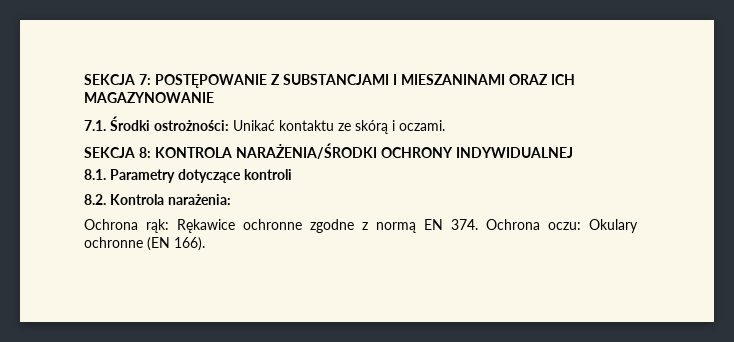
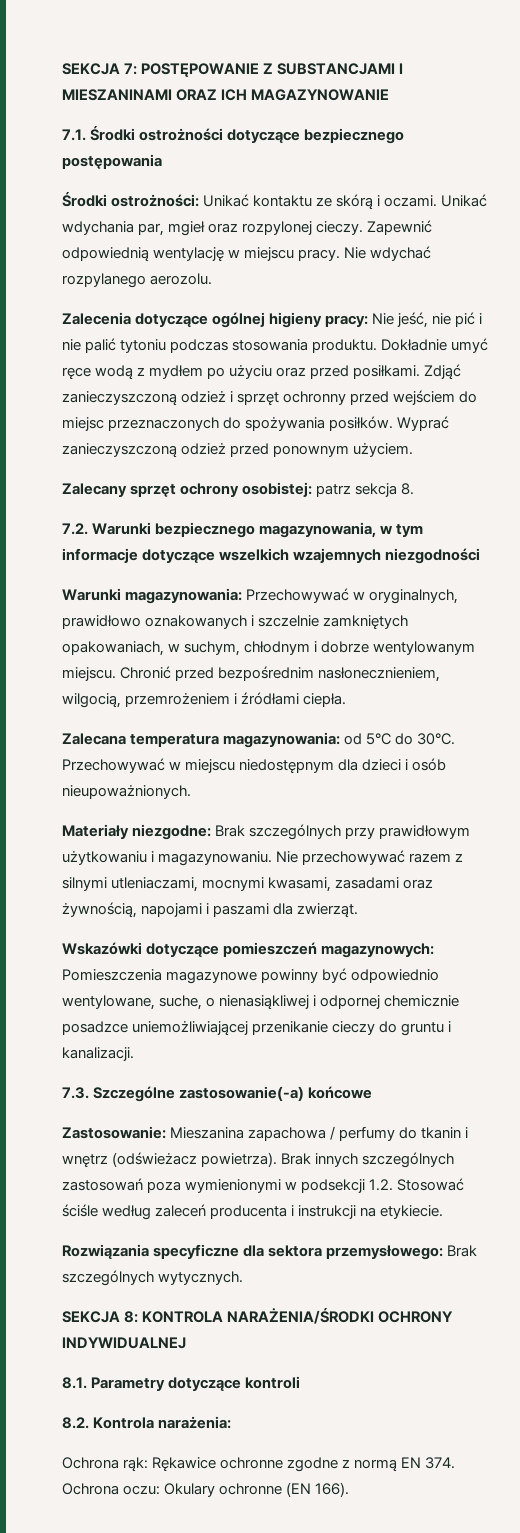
(150, 123) none -> [139,128,405,144] [62,154,162,169] [62,192,107,207] ostrożności dotyczące bezpiecznego postępowania // Środki
(445, 125) none -> [441,194,488,207] [62,220,433,236] [62,246,432,262] [62,273,213,288] [62,312,483,328] [62,338,489,353] [62,364,462,380] [62,390,478,406] [62,416,450,431] [62,443,414,458] [62,482,415,497] [62,522,424,538] [62,548,481,564] [62,588,459,604] [62,615,409,630] [62,641,476,656] [62,666,441,682] [62,692,347,708] [62,732,456,748] [62,758,447,774] [62,785,191,799] [62,824,471,840] [62,850,464,866] [62,877,434,892] [62,902,359,918] [62,942,435,958] [62,968,440,984] [62,995,460,1010] [62,1021,452,1036] [62,1047,134,1061] [62,1086,373,1102] [62,1126,469,1141] [62,1152,455,1168] [62,1178,465,1193] [62,1204,444,1220] [62,1244,478,1260] [62,1270,244,1286] Unikać wdychania par, mgieł oraz rozpylonej cieczy. Zapewnić odpowiednią wentylację w miejscu pracy. Nie wdychać rozpylanego aerozolu. // Zalecenia dotyczące ogólnej higieny pracy: Nie jeść, nie pić i nie palić tytoniu podczas stosowania produktu. Dokładnie umyć ręce wodą z mydłem po użyciu oraz przed posiłkami. Zdjąć zanieczyszczoną odzież i sprzęt ochronny przed wejściem do miejsc przeznaczonych do spożywania posiłków. Wyprać zanieczyszczoną odzież przed ponownym użyciem. // Zalecany sprzęt ochrony osobistej: patrz sekcja 8. // 7.2. Warunki bezpiecznego magazynowania, w tym informacje dotyczące wszelkich wzajemnych niezgodności // Warunki magazynowania: Przechowywać w oryginalnych, prawidłowo oznakowanych i szczelnie zamkniętych opakowaniach, w suchym, chłodnym i dobrze wentylowanym miejscu. Chronić przed bezpośrednim nasłonecznieniem, wilgocią, przemrożeniem i źródłami ciepła. // Zalecana temperatura magazynowania: od 5°C do 30°C. Przechowywać w miejscu niedostępnym dla dzieci i osób nieupoważnionych. // Materiały niezgodne: Brak szczególnych przy prawidłowym użytkowaniu i magazynowaniu. Nie przechowywać razem z silnymi utleniaczami, mocnymi kwasami, zasadami oraz żywnością, napojami i paszami dla zwierząt. // Wskazówki dotyczące pomieszczeń magazynowych: Pomieszczenia magazynowe powinny być odpowiednio wentylowane, suche, o nienasiąkliwej i odpornej chemicznie posadzce uniemożliwiającej przenikanie cieczy do gruntu i kanalizacji. // 7.3. Szczególne zastosowanie(-a) końcowe // Zastosowanie: Mieszanina zapachowa / perfumy do tkanin i wnętrz (odświeżacz powietrza). Brak innych szczególnych zastosowań poza wymienionymi w podsekcji 1.2. Stosować ściśle według zaleceń producenta i instrukcji na etykiecie. // Rozwiązania specyficzne dla sektora przemysłowego: Brak szczególnych wytycznych.

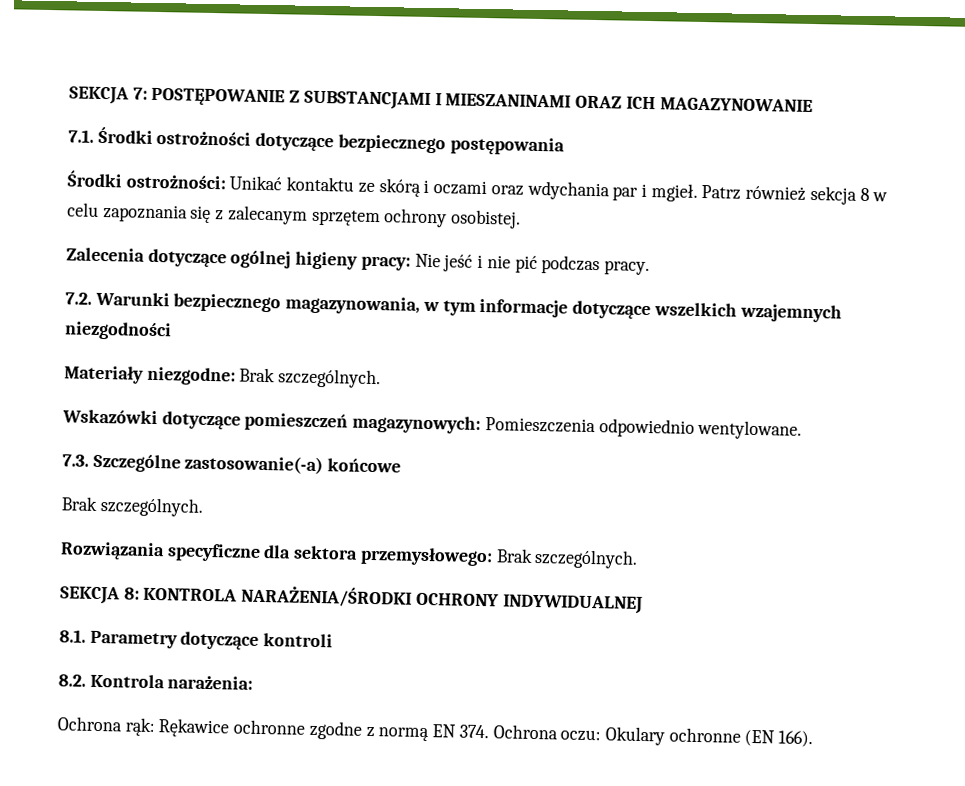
[384,194,488,207] [62,220,433,236] [62,246,432,262] [62,273,213,288] oczami. Unikać wdychania par, mgieł oraz rozpylonej cieczy. Zapewnić odpowiednią wentylację w miejscu pracy. Nie wdychać rozpylanego aerozolu. -> [433,180,889,205] [67,202,522,229] oczami oraz wdychania par i mgieł. Patrz również sekcja 8 w celu zapoznania się z zalecanym sprzętem ochrony osobistej.
[397,312,483,328] [62,338,489,353] [62,364,462,380] [62,390,478,406] [62,416,450,431] [62,443,414,458] [62,482,415,497] jeść, nie pić i nie palić tytoniu podczas stosowania produktu. Dokładnie umyć ręce wodą z mydłem po użyciu oraz przed posiłkami. Zdjąć zanieczyszczoną odzież i sprzęt ochronny przed wejściem do miejsc przeznaczonych do spożywania posiłków. Wyprać zanieczyszczoną odzież przed ponownym użyciem. // Zalecany sprzęt ochrony osobistej: patrz sekcja 8. -> [443,254,650,276] jeść i nie pić podczas pracy.
[62,588,459,604] [62,615,409,630] [62,641,476,656] [62,666,441,682] [62,692,347,708] [62,732,456,748] [62,758,447,774] [62,785,191,799] [62,824,471,840] [62,850,464,866] [62,877,434,892] [62,902,359,918] Warunki magazynowania: Przechowywać w oryginalnych, prawidłowo oznakowanych i szczelnie zamkniętych opakowaniach, w suchym, chłodnym i dobrze wentylowanym miejscu. Chronić przed bezpośrednim nasłonecznieniem, wilgocią, przemrożeniem i źródłami ciepła. // Zalecana temperatura magazynowania: od 5°C do 30°C. Przechowywać w miejscu niedostępnym dla dzieci i osób nieupoważnionych. // Materiały niezgodne: Brak szczególnych przy prawidłowym użytkowaniu i magazynowaniu. Nie przechowywać razem z silnymi utleniaczami, mocnymi kwasami, zasadami oraz żywnością, napojami i paszami dla zwierząt. -> [64,365,382,389] Materiały niezgodne: Brak szczególnych.
[166,968,440,984] [62,995,460,1010] [62,1021,452,1036] [62,1047,134,1061] [62,1086,373,1102] [62,1126,469,1141] [62,1152,455,1168] [62,1178,465,1193] [62,1204,444,1220] magazynowe powinny być odpowiednio wentylowane, suche, o nienasiąkliwej i odpornej chemicznie posadzce uniemożliwiającej przenikanie cieczy do gruntu i kanalizacji. // 7.3. Szczególne zastosowanie(-a) końcowe // Zastosowanie: Mieszanina zapachowa / perfumy do tkanin i wnętrz (odświeżacz powietrza). Brak innych szczególnych zastosowań poza wymienionymi w podsekcji 1.2. Stosować ściśle według zaleceń producenta i instrukcji na etykiecie. -> [598,418,803,440] [62,453,402,475] [61,496,204,517] odpowiednio wentylowane. // 7.3. Szczególne zastosowanie(-a) końcowe // Brak szczególnych.
[62,1270,244,1286] szczególnych wytycznych. -> [534,548,639,569] szczególnych.

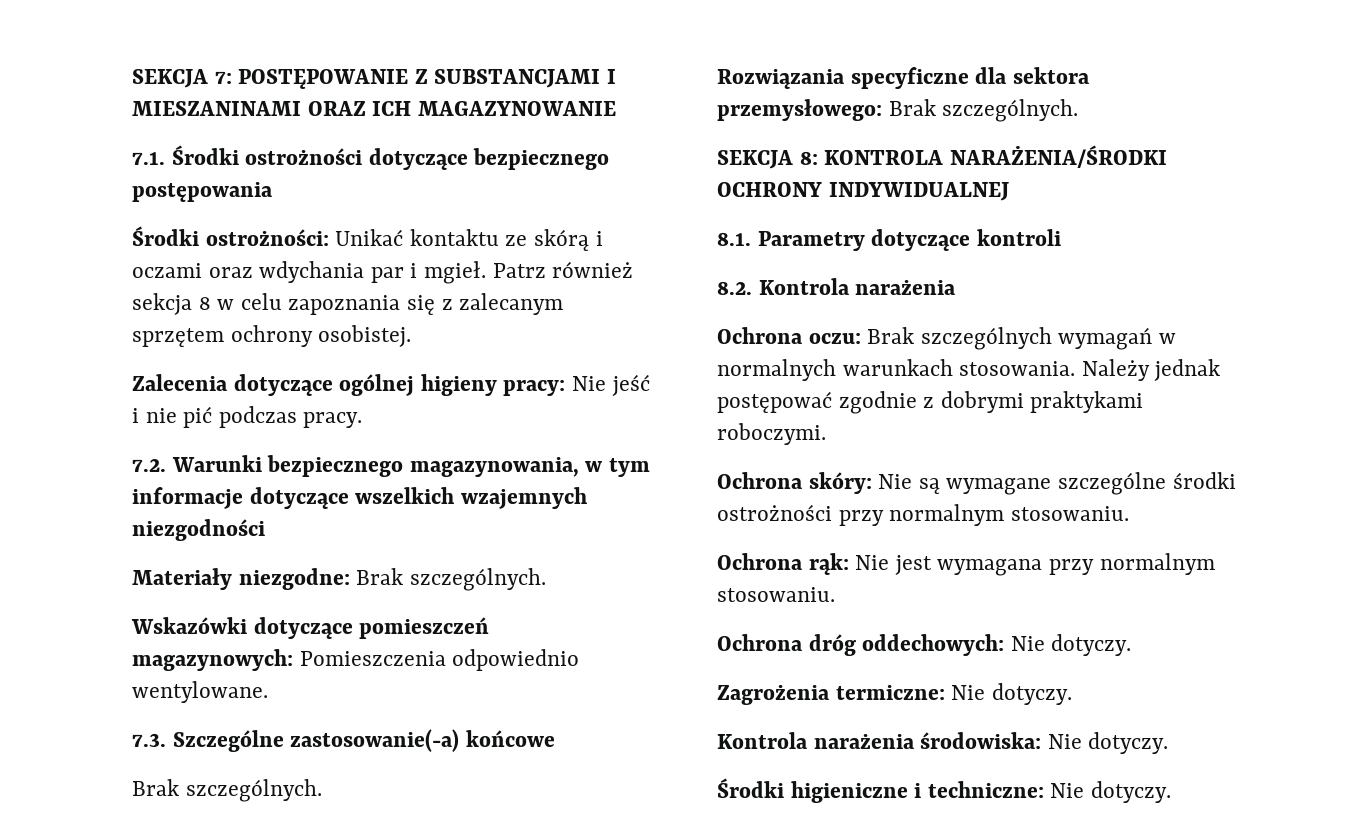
[167,675,254,690] [57,716,814,748] narażenia: // Ochrona rąk: Rękawice ochronne zgodne z normą EN 374. Ochrona oczu: Okulary ochronne (EN 166). -> [855,280,957,295] [717,327,1177,350] [717,359,1221,381] [717,391,1144,414] [717,423,826,445] [717,472,1236,495] [717,504,1129,526] [717,553,1215,576] [717,587,835,602] [717,634,1132,656] [717,683,1072,705] [717,732,1169,754] [717,778,1172,803] narażenia // Ochrona oczu: Brak szczególnych wymagań w normalnych warunkach stosowania. Należy jednak postępować zgodnie z dobrymi praktykami roboczymi. // Ochrona skóry: Nie są wymagane szczególne środki ostrożności przy normalnym stosowaniu. // Ochrona rąk: Nie jest wymagana przy normalnym stosowaniu. // Ochrona dróg oddechowych: Nie dotyczy. // Zagrożenia termiczne: Nie dotyczy. // Kontrola narażenia środowiska: Nie dotyczy. // Środki higieniczne i techniczne: Nie dotyczy.

